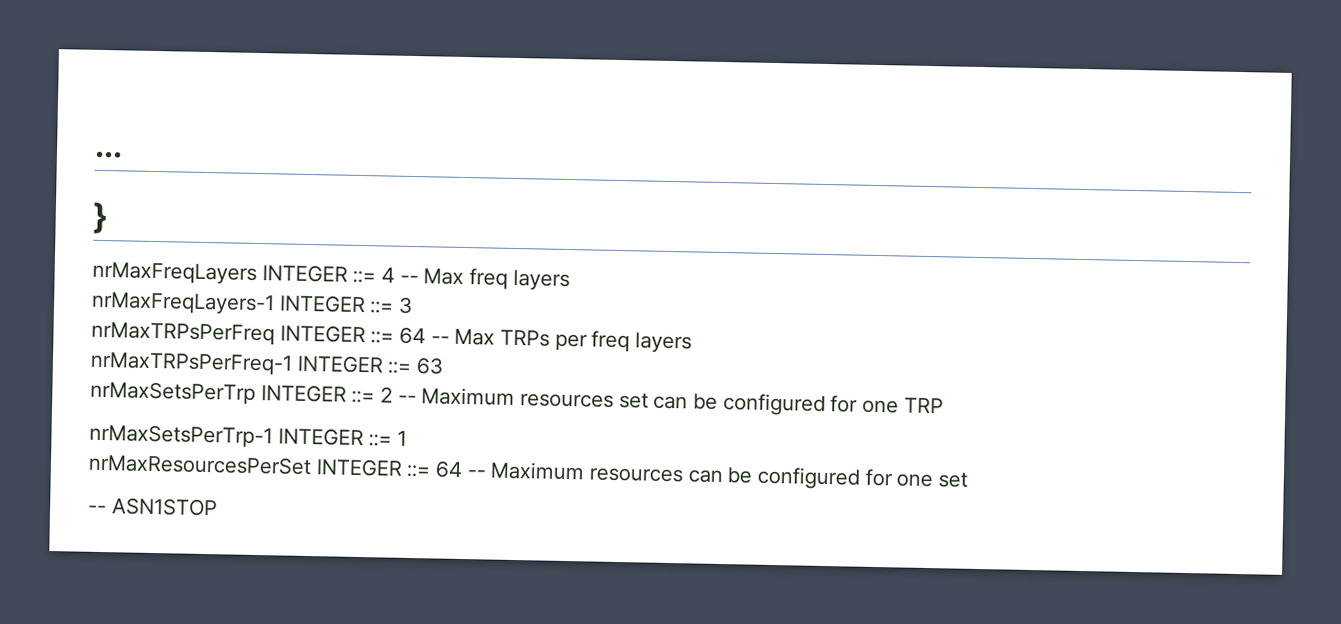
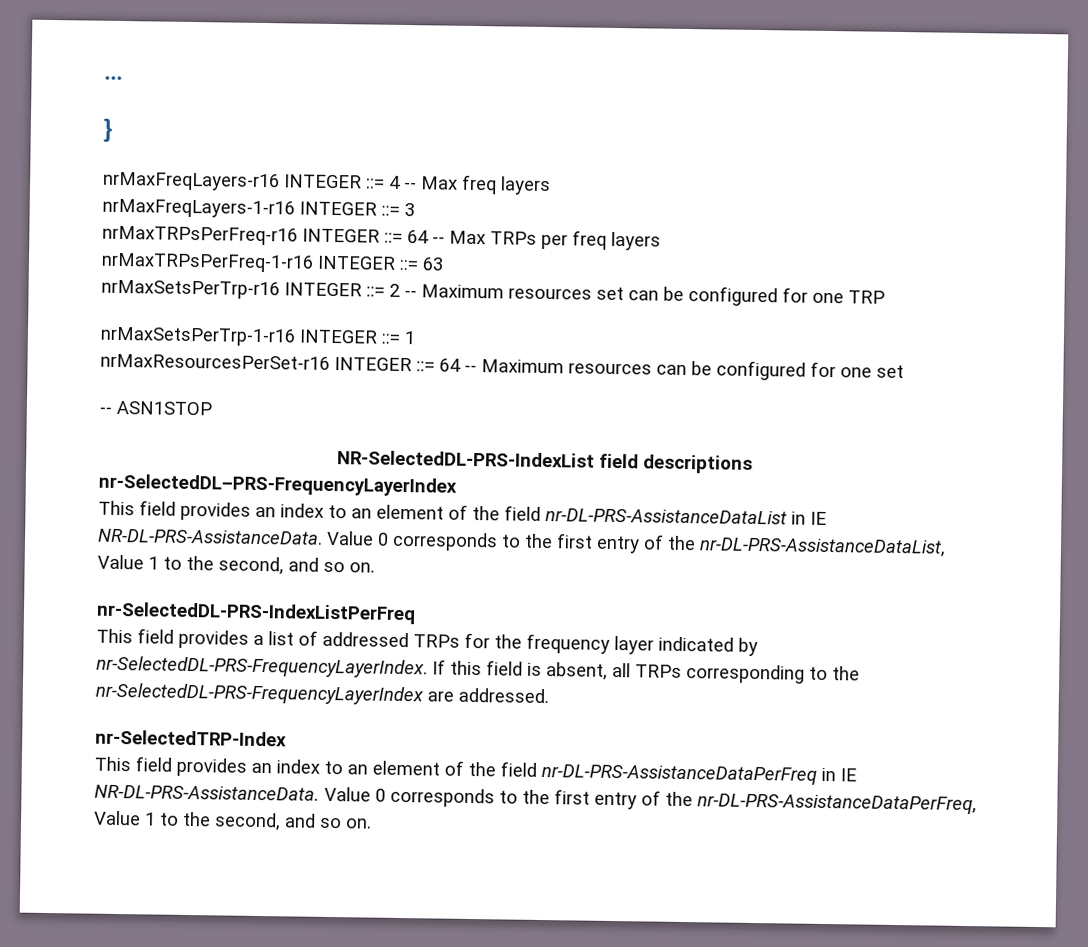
[92,261,257,285] nrMaxFreqLayers -> [102,171,280,192] nrMaxFreqLayers-r16
[91,291,275,316] nrMaxFreqLayers-1 -> [102,198,295,219] nrMaxFreqLayers-1-r16
[91,321,275,346] nrMaxTRPsPerFreq -> [102,225,298,246] nrMaxTRPsPerFreq-r16
[90,351,293,376] nrMaxTRPsPerFreq-1 -> [101,252,314,273] nrMaxTRPsPerFreq-1-r16
[90,380,256,405] nrMaxSetsPerTrp -> [101,279,280,300] nrMaxSetsPerTrp-r16
[89,423,273,449] nrMaxSetsPerTrp-1 -> [100,326,296,347] nrMaxSetsPerTrp-1-r16
[88,453,312,476] nrMaxResourcesPerSet -> [100,353,330,370] nrMaxResourcesPerSet-r16
(218, 507) none -> [336,450,753,474] [98,473,457,497] [98,500,827,525] [97,528,946,557] [97,554,375,575] [96,601,416,625] [96,628,758,657] [96,655,860,684] [95,682,549,706] [95,729,287,747] [94,756,857,785] [94,784,977,815] [93,810,372,831] // NR-SelectedDL-PRS-IndexList field descriptions // nr-SelectedDL–PRS-FrequencyLayerIndex // This field provides an index to an element of the field nr-DL-PRS-AssistanceDataList in IE NR-DL-PRS-AssistanceData. Value 0 corresponds to the first entry of the nr-DL-PRS-AssistanceDataList, Value 1 to the second, and so on. // nr-SelectedDL-PRS-IndexListPerFreq // This field provides a list of addressed TRPs for the frequency layer indicated by nr-SelectedDL-PRS-FrequencyLayerIndex. If this field is absent, all TRPs corresponding to the nr-SelectedDL-PRS-FrequencyLayerIndex are addressed. // nr-SelectedTRP-Index // This field provides an index to an element of the field nr-DL-PRS-AssistanceDataPerFreq in IE NR-DL-PRS-AssistanceData. Value 0 corresponds to the first entry of the nr-DL-PRS-AssistanceDataPerFreq, Value 1 to the second, and so on.

